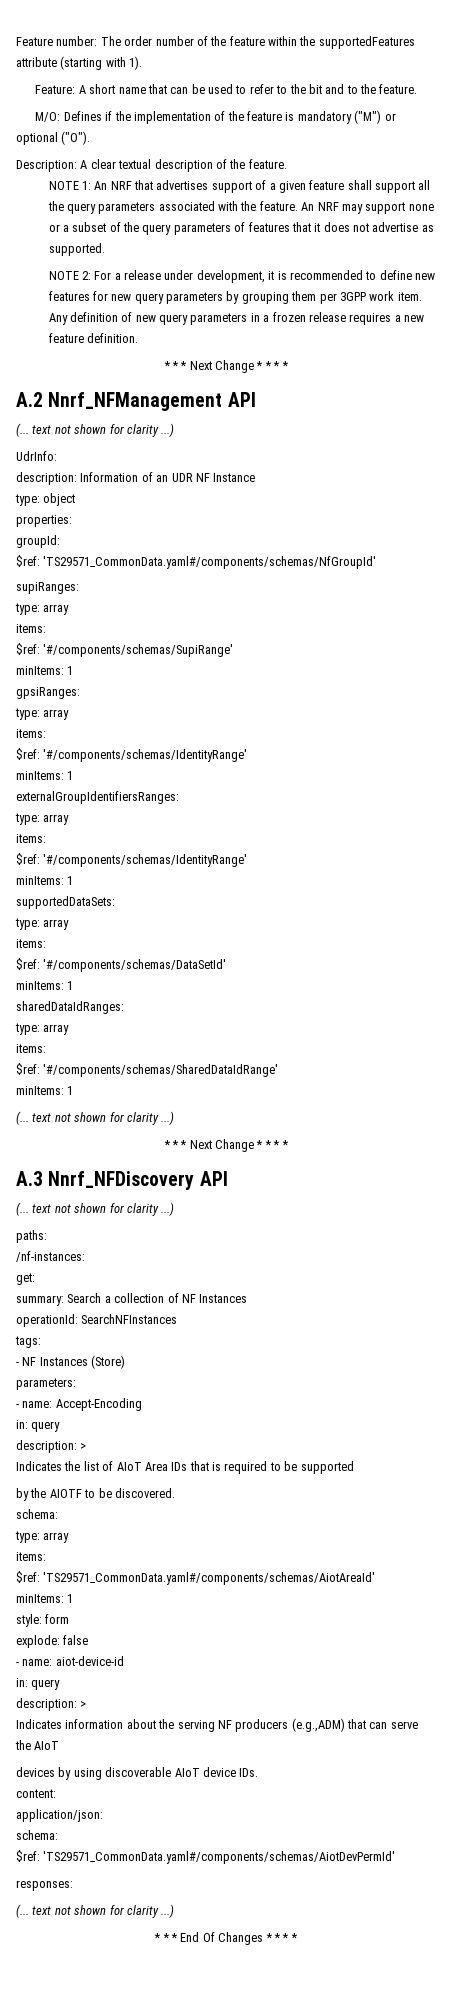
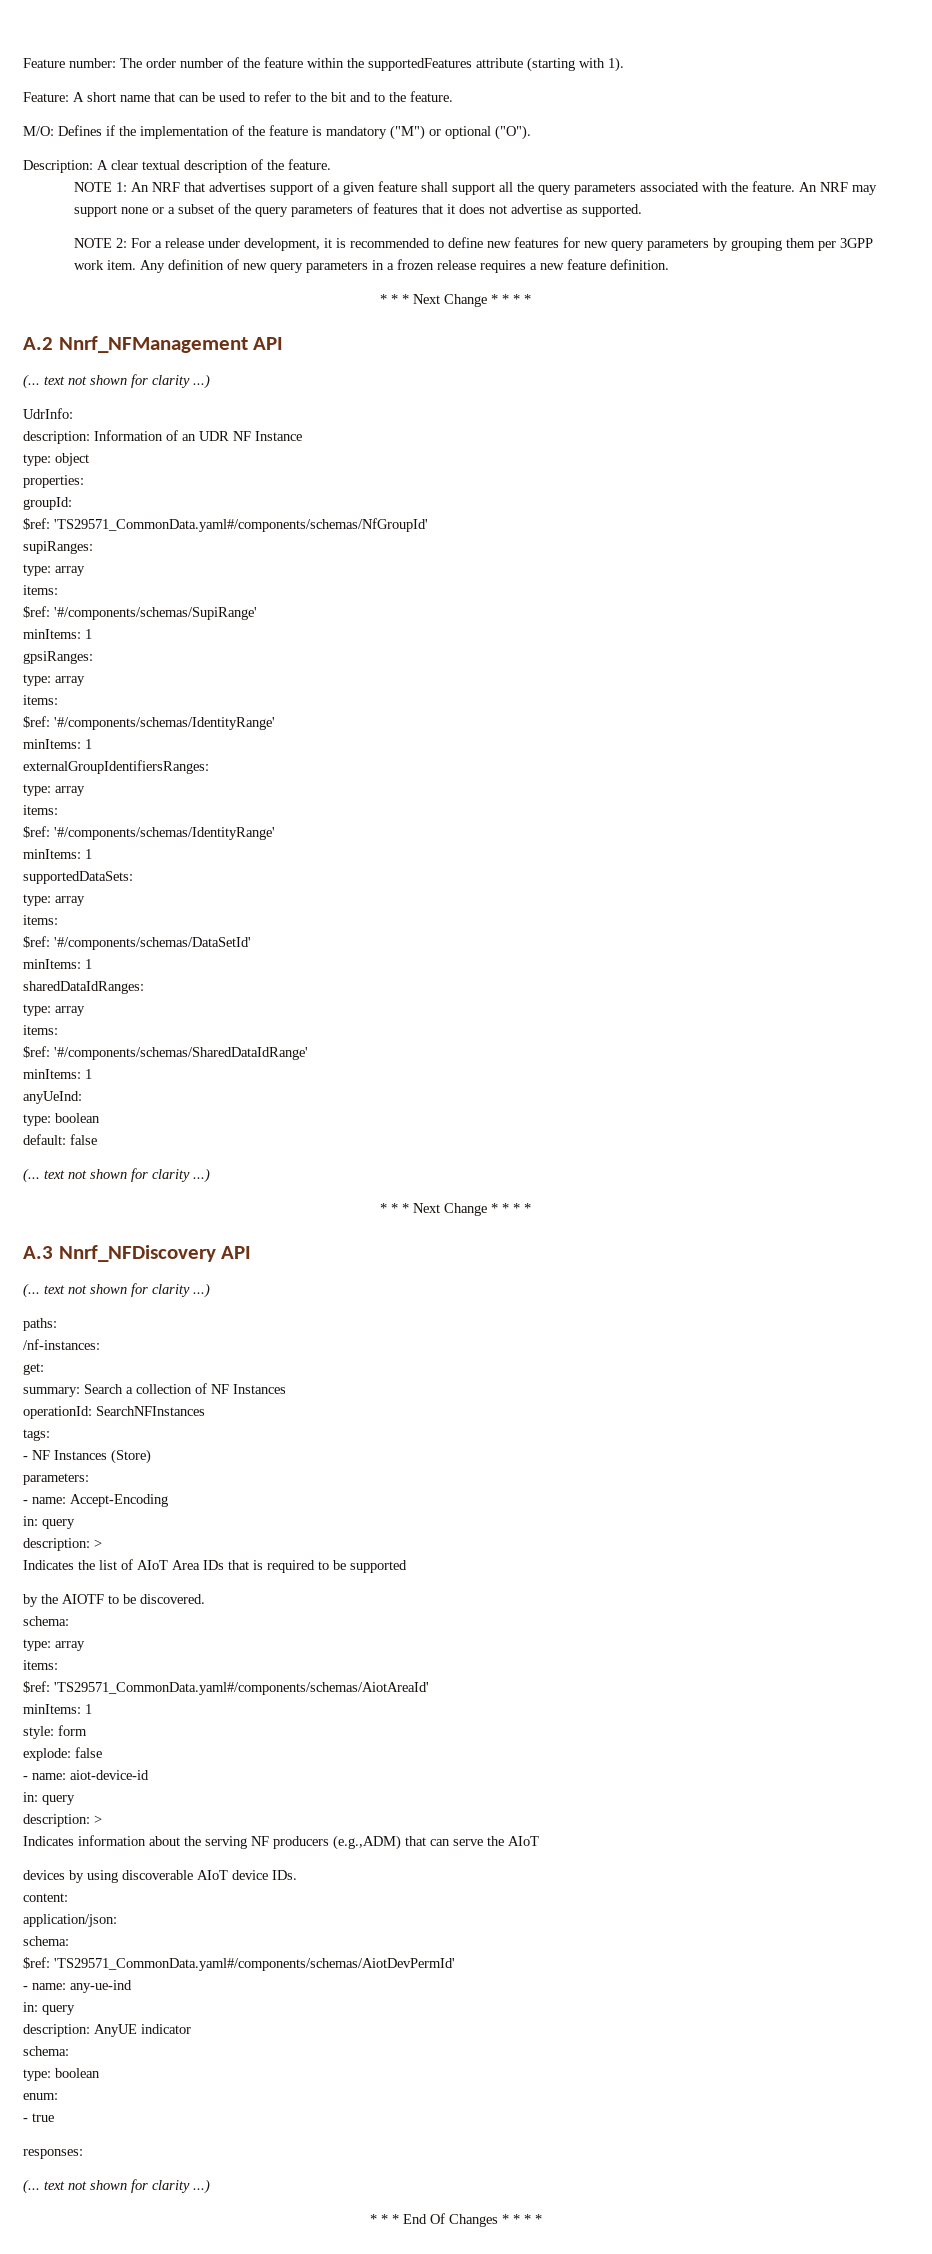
(74, 1090) none -> [23,1091,82,1104] [23,1113,100,1126] [23,1134,97,1145] // anyUeInd: // type: boolean // default: false
(396, 1857) none -> [23,1980,132,1993] [23,2002,75,2015] [23,2024,191,2037] [23,2046,69,2056] [23,2068,100,2081] [23,2093,58,2100] [23,2113,54,2122] // - name: any-ue-ind // in: query // description: AnyUE indicator // schema: // type: boolean // enum: // - true

